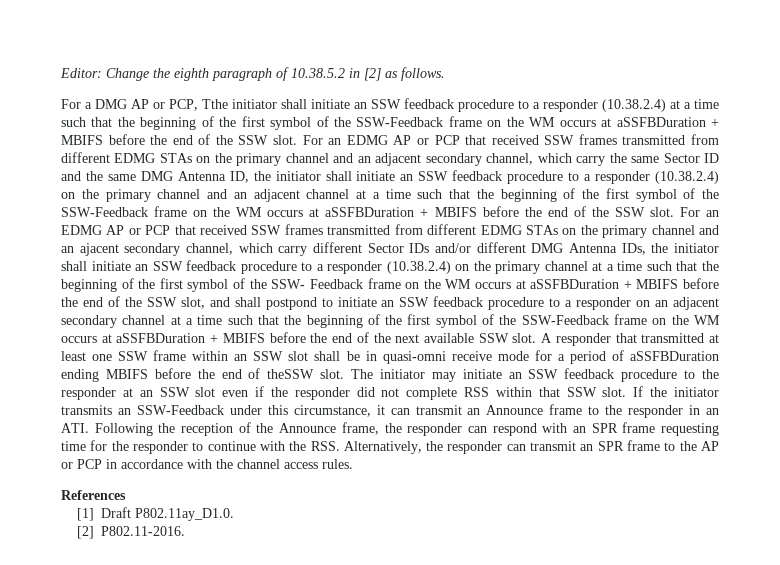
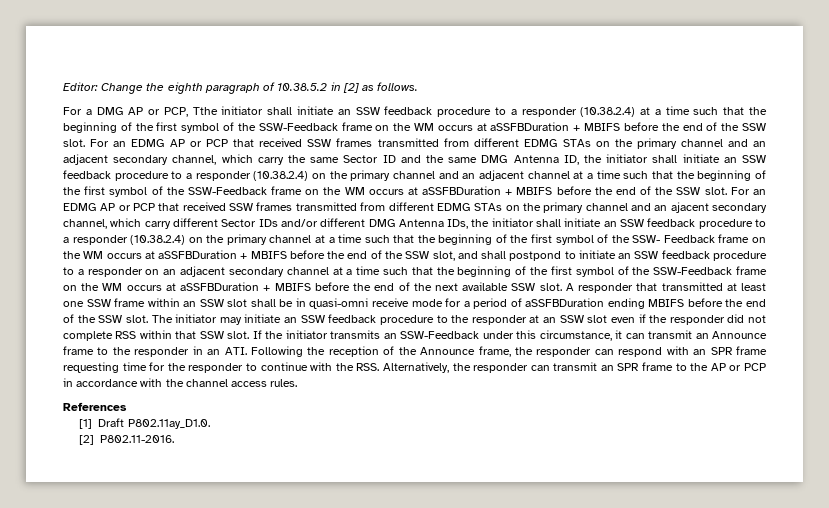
[267,369,315,379] theSSW -> [77,315,123,323] the SSW

